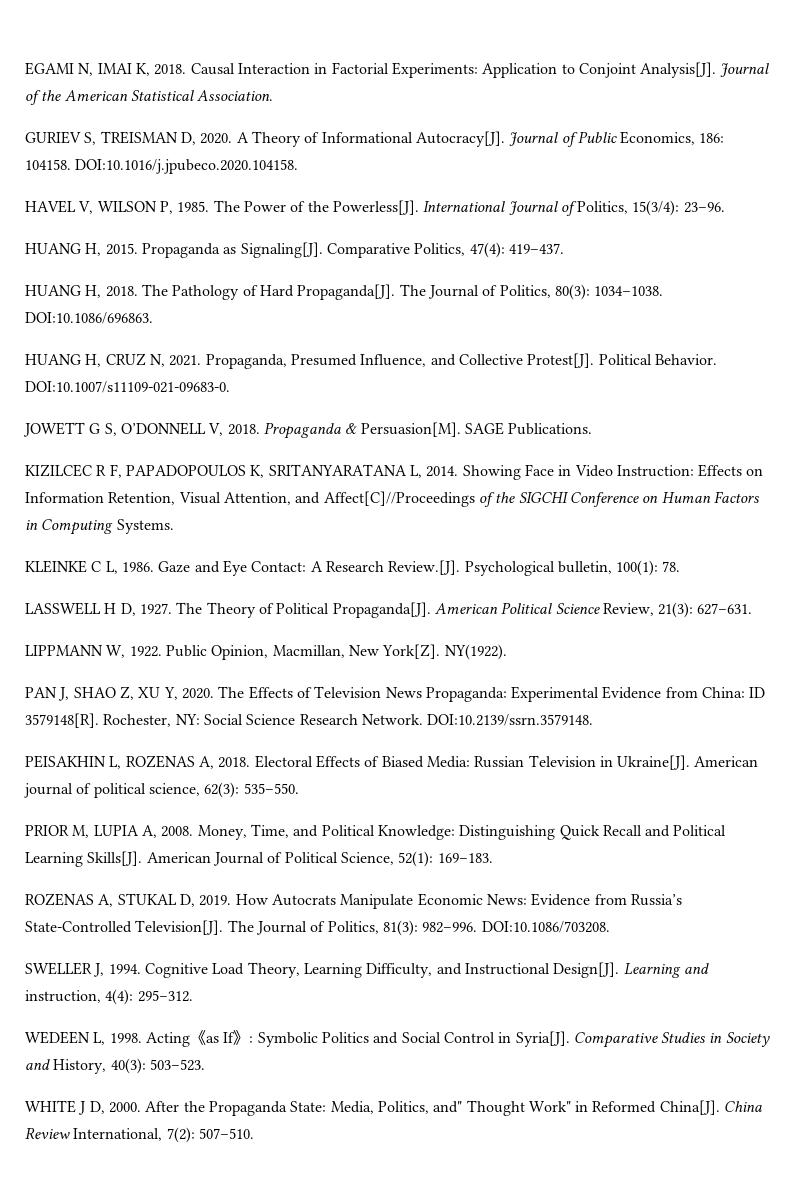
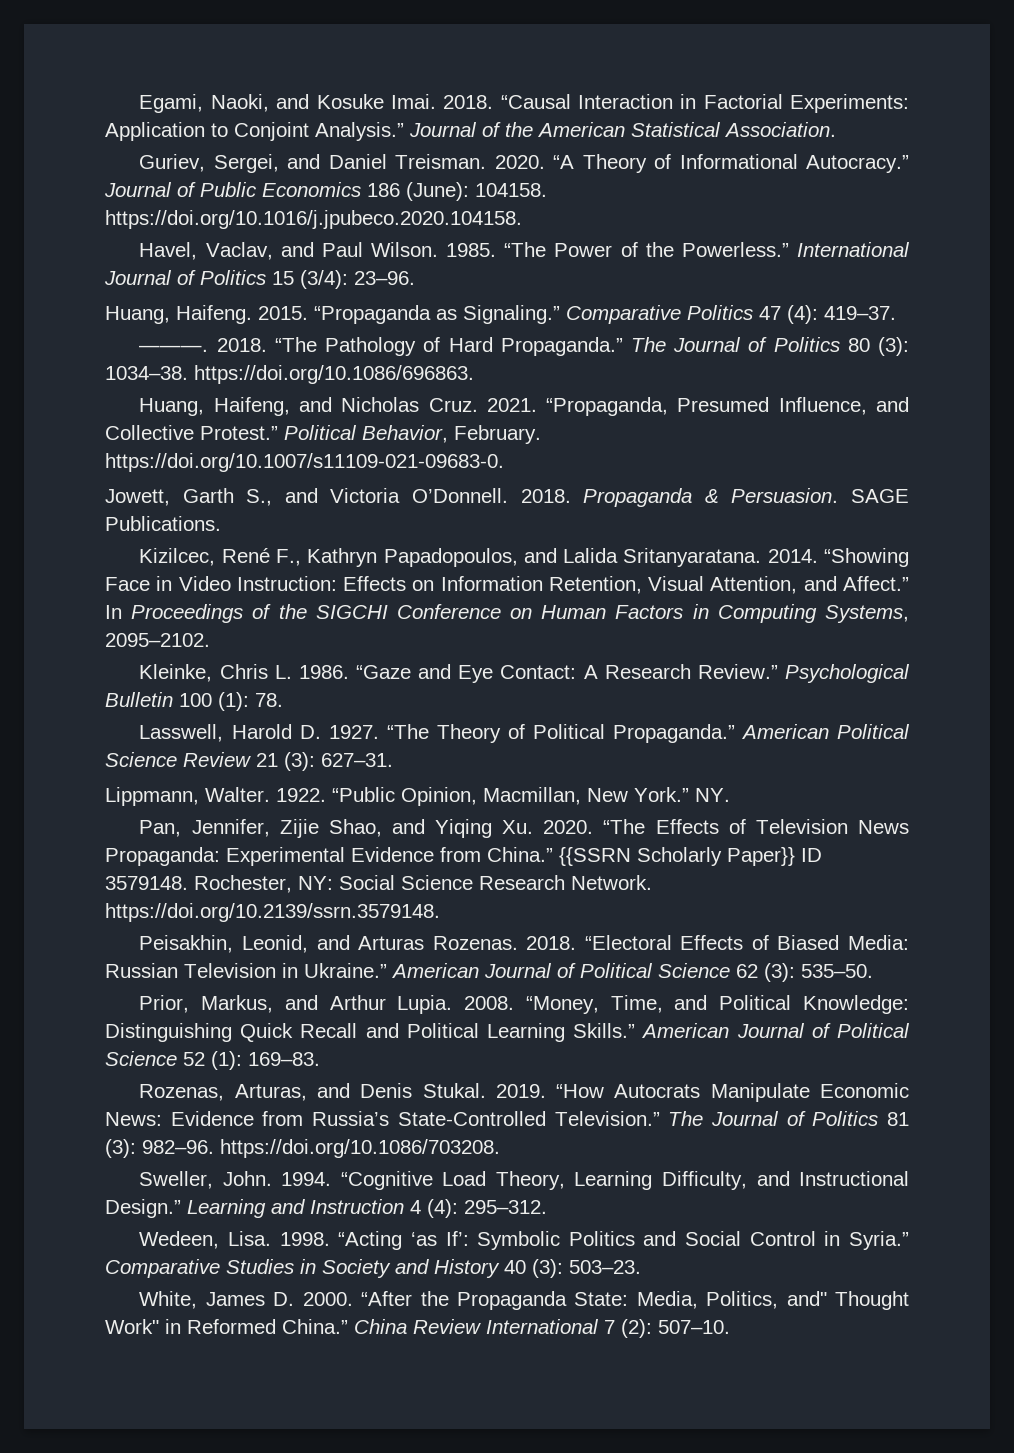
[25,62,235,76] EGAMI N, IMAI K, 2018. Causal -> [139,94,571,113] Egami, Naoki, and Kosuke Imai. 2018. “Causal
[640,62,717,78] Analysis[J]. -> [315,122,404,141] Analysis.”
[25,131,249,145] GURIEV S, TREISMAN D, 2020. A -> [139,154,575,173] Guriev, Sergei, and Daniel Treisman. 2020. “A
[415,131,505,147] Autocracy[J]. -> [805,155,909,173] Autocracy.”
[620,131,725,145] [25,159,299,174] [25,200,240,214] Economics, 186: 104158. DOI:10.1016/j.jpubeco.2020.104158. // HAVEL V, WILSON P, 1985. The -> [262,182,547,201] [105,210,522,229] [139,242,547,260] Economics 186 (June): 104158. https://doi.org/10.1016/j.jpubeco.2020.104158. // Havel, Vaclav, and Paul Wilson. 1985. “The
[332,200,419,215] Powerless[J]. -> [681,242,789,257] Powerless.”
[577,200,725,216] [25,242,564,258] [25,284,168,298] Politics, 15(3/4): 23–96. // HUANG H, 2015. Propaganda as Signaling[J]. Comparative Politics, 47(4): 419–437. // HUANG H, 2018. The -> [200,270,415,289] [105,305,896,324] [139,337,317,352] Politics 15 (3/4): 23–96. // Huang, Haifeng. 2015. “Propaganda as Signaling.” Comparative Politics 47 (4): 419–37. // ———. 2018. “The
[297,284,664,300] [25,312,153,324] [25,353,717,369] [25,381,230,393] [23,422,224,437] Propaganda[J]. The Journal of Politics, 80(3): 1034–1038. DOI:10.1086/696863. // HUANG H, CRUZ N, 2021. Propaganda, Presumed Influence, and Collective Protest[J]. Political Behavior. DOI:10.1007/s11109-021-09683-0. // JOWETT G S, O’DONNELL V, -> [500,337,910,356] [105,365,474,384] [139,397,909,416] [105,425,541,444] [105,453,504,472] [105,488,508,506] Propaganda.” The Journal of Politics 80 (3): 1034–38. https://doi.org/10.1086/696863. // Huang, Haifeng, and Nicholas Cruz. 2021. “Propaganda, Presumed Influence, and Collective Protest.” Political Behavior, February. https://doi.org/10.1007/s11109-021-09683-0. // Jowett, Garth S., and Victoria O’Donnell.
[360,422,461,437] Persuasion[M]. -> [731,488,839,503] Persuasion.
[25,464,521,480] KIZILCEC R F, PAPADOPOULOS K, SRITANYARATANA L, 2014. Showing -> [139,548,909,567] Kizilcec, René F., Kathryn Papadopoulos, and Lalida Sritanyaratana. 2014. “Showing
[323,491,475,507] Affect[C]//Proceedings -> [842,576,909,591] [105,604,244,623] Affect.” In Proceedings
[116,519,174,534] [25,560,191,574] Systems. // KLEINKE C L, 1986. Gaze -> [824,605,909,623] [105,633,210,647] [139,664,412,682] Systems, 2095–2102. // Kleinke, Chris L. 1986. “Gaze
[388,560,681,576] [25,602,203,616] Review.[J]. Psychological bulletin, 100(1): 78. // LASSWELL H D, 1927. The -> [697,664,910,683] [105,692,283,711] [139,724,429,742] Review.” Psychological Bulletin 100 (1): 78. // Lasswell, Harold D. 1927. “The
[332,602,431,618] Propaganda[J]. -> [612,724,735,743] Propaganda.”
[602,602,753,618] [25,644,507,660] [25,686,245,701] Review, 21(3): 627–631. // LIPPMANN W, 1922. Public Opinion, Macmillan, New York[Z]. NY(1922). // PAN J, SHAO Z, XU Y, 2020. The -> [183,752,393,771] [105,787,730,806] [139,819,646,838] Review 21 (3): 627–31. // Lippmann, Walter. 1922. “Public Opinion, Macmillan, New York.” NY. // Pan, Jennifer, Zijie Shao, and Yiqing Xu. 2020. “The
[702,687,766,698] [25,713,99,728] China: ID 3579148[R]. -> [487,847,822,866] [105,876,188,890] China.” {{SSRN Scholarly Paper}} ID 3579148.
[427,714,594,726] [25,755,313,769] DOI:10.2139/ssrn.3579148. // PEISAKHIN L, ROZENAS A, 2018. Electoral -> [105,903,440,922] [139,935,672,953] https://doi.org/10.2139/ssrn.3579148. // Peisakhin, Leonid, and Arturas Rozenas. 2018. “Electoral
[617,755,759,770] [24,782,299,798] [25,825,247,840] Ukraine[J]. American journal of political science, 62(3): 535–550. // PRIOR M, LUPIA A, 2008. Money, -> [304,963,873,982] [139,995,599,1014] Ukraine.” American Journal of Political Science 62 (3): 535–50. // Prior, Markus, and Arthur Lupia. 2008. “Money,
[87,851,493,867] [25,893,268,907] Skills[J]. American Journal of Political Science, 52(1): 169–183. // ROZENAS A, STUKAL D, 2019. How -> [573,1023,911,1038] [105,1051,320,1070] [139,1083,605,1101] Skills.” American Journal of Political Science 52 (1): 169–83. // Rozenas, Arturas, and Denis Stukal. 2019. “How
[135,920,610,936] [25,962,208,978] Television[J]. The Journal of Politics, 81(3): 982–996. DOI:10.1086/703208. // SWELLER J, 1994. Cognitive -> [554,1111,910,1126] [105,1139,500,1158] [139,1171,433,1190] Television.” The Journal of Politics 81 (3): 982–96. https://doi.org/10.1086/703208. // Sweller, John. 1994. “Cognitive
[553,962,620,978] Design[J]. -> [105,1199,181,1218] Design.”
[25,989,193,1005] [25,1030,254,1047] instruction, 4(4): 295–312. // WEDEEN L, 1998. Acting《as If》: -> [310,1199,547,1218] [139,1231,469,1250] Instruction 4 (4): 295–312. // Wedeen, Lisa. 1998. “Acting ‘as If’:
[515,1031,570,1047] Syria[J]. -> [849,1231,909,1250] Syria.”
[53,1058,205,1074] [25,1100,180,1115] History, 40(3): 503–523. // WHITE J D, 2000. After -> [434,1259,641,1278] [139,1291,413,1309] History 40 (3): 503–23. // White, James D. 2000. “After
[659,1100,720,1115] China[J]. -> [282,1319,348,1334] China.”
[73,1127,254,1143] International, 7(2): 507–510. -> [486,1319,730,1338] International 7 (2): 507–10.

